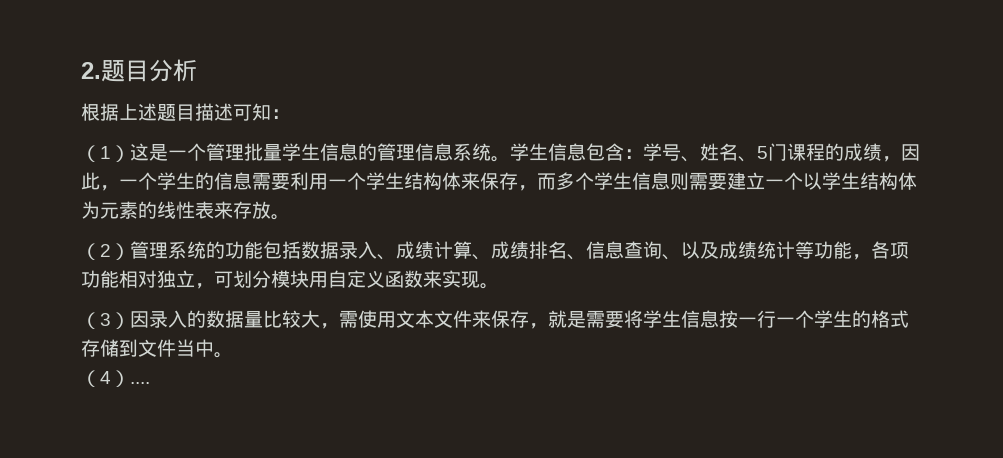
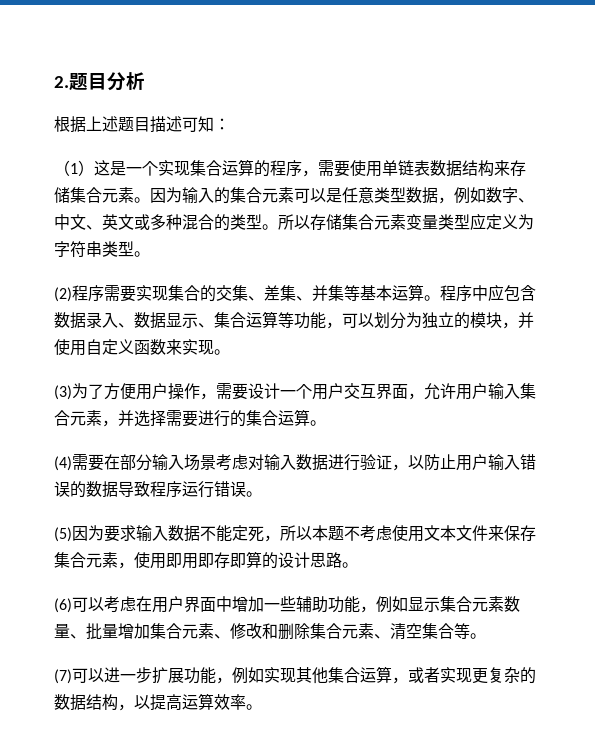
[206,143,920,162] [81,172,917,191] [81,201,290,220] [81,241,909,260] [81,270,309,289] 管理批量学生信息的管理信息系统。学生信息包含：学号、姓名、5门课程的成绩，因此，一个学生的信息需要利用一个学生结构体来保存，而多个学生信息则需要建立一个以学生结构体为元素的线性表来存放。 // （2）管理系统的功能包括数据录入、成绩计算、成绩排名、信息查询、以及成绩统计等功能，各项功能相对独立，可划分模块 -> [158,159,526,177] [54,187,534,204] [54,213,534,231] [54,241,150,258] [54,284,536,302] [54,311,534,329] [54,339,70,355] 实现集合运算的程序，需要使用单链表数据结构来存储集合元素。因为输入的集合元素可以是任意类型数据，例如数字、中文、英文或多种混合的类型。所以存储集合元素变量类型应定义为字符串类型。 // (2)程序需要实现集合的交集、差集、并集等基本运算。程序中应包含数据录入、数据显示、集合运算等功能，可以划分为独立的模块，并使
[81,310,358,329] （3）因录入的数据量比较大，需 -> [54,383,536,400] [54,409,326,427] [54,454,536,471] [54,481,262,498] [54,525,392,542] (3)为了方便用户操作，需要设计一个用户交互界面，允许用户输入集合元素，并选择需要进行的集合运算。 // (4)需要在部分输入场景考虑对输入数据进行验证，以防止用户输入错误的数据导致程序运行错误。 // (5)因为要求输入数据不能定死，所以本题不考虑
[529,310,909,329] [81,339,233,358] [81,370,150,387] ，就是需要将学生信息按一行一个学生的格式存储到文件当中。 // （4）.... -> [54,551,358,569] [54,596,520,613] [54,623,486,640] [54,666,536,684] [54,693,262,711] 集合元素，使用即用即存即算的设计思路。 // (6)可以考虑在用户界面中增加一些辅助功能，例如显示集合元素数量、批量增加集合元素、修改和删除集合元素、清空集合等。 // (7)可以进一步扩展功能，例如实现其他集合运算，或者实现更复杂的数据结构，以提高运算效率。

